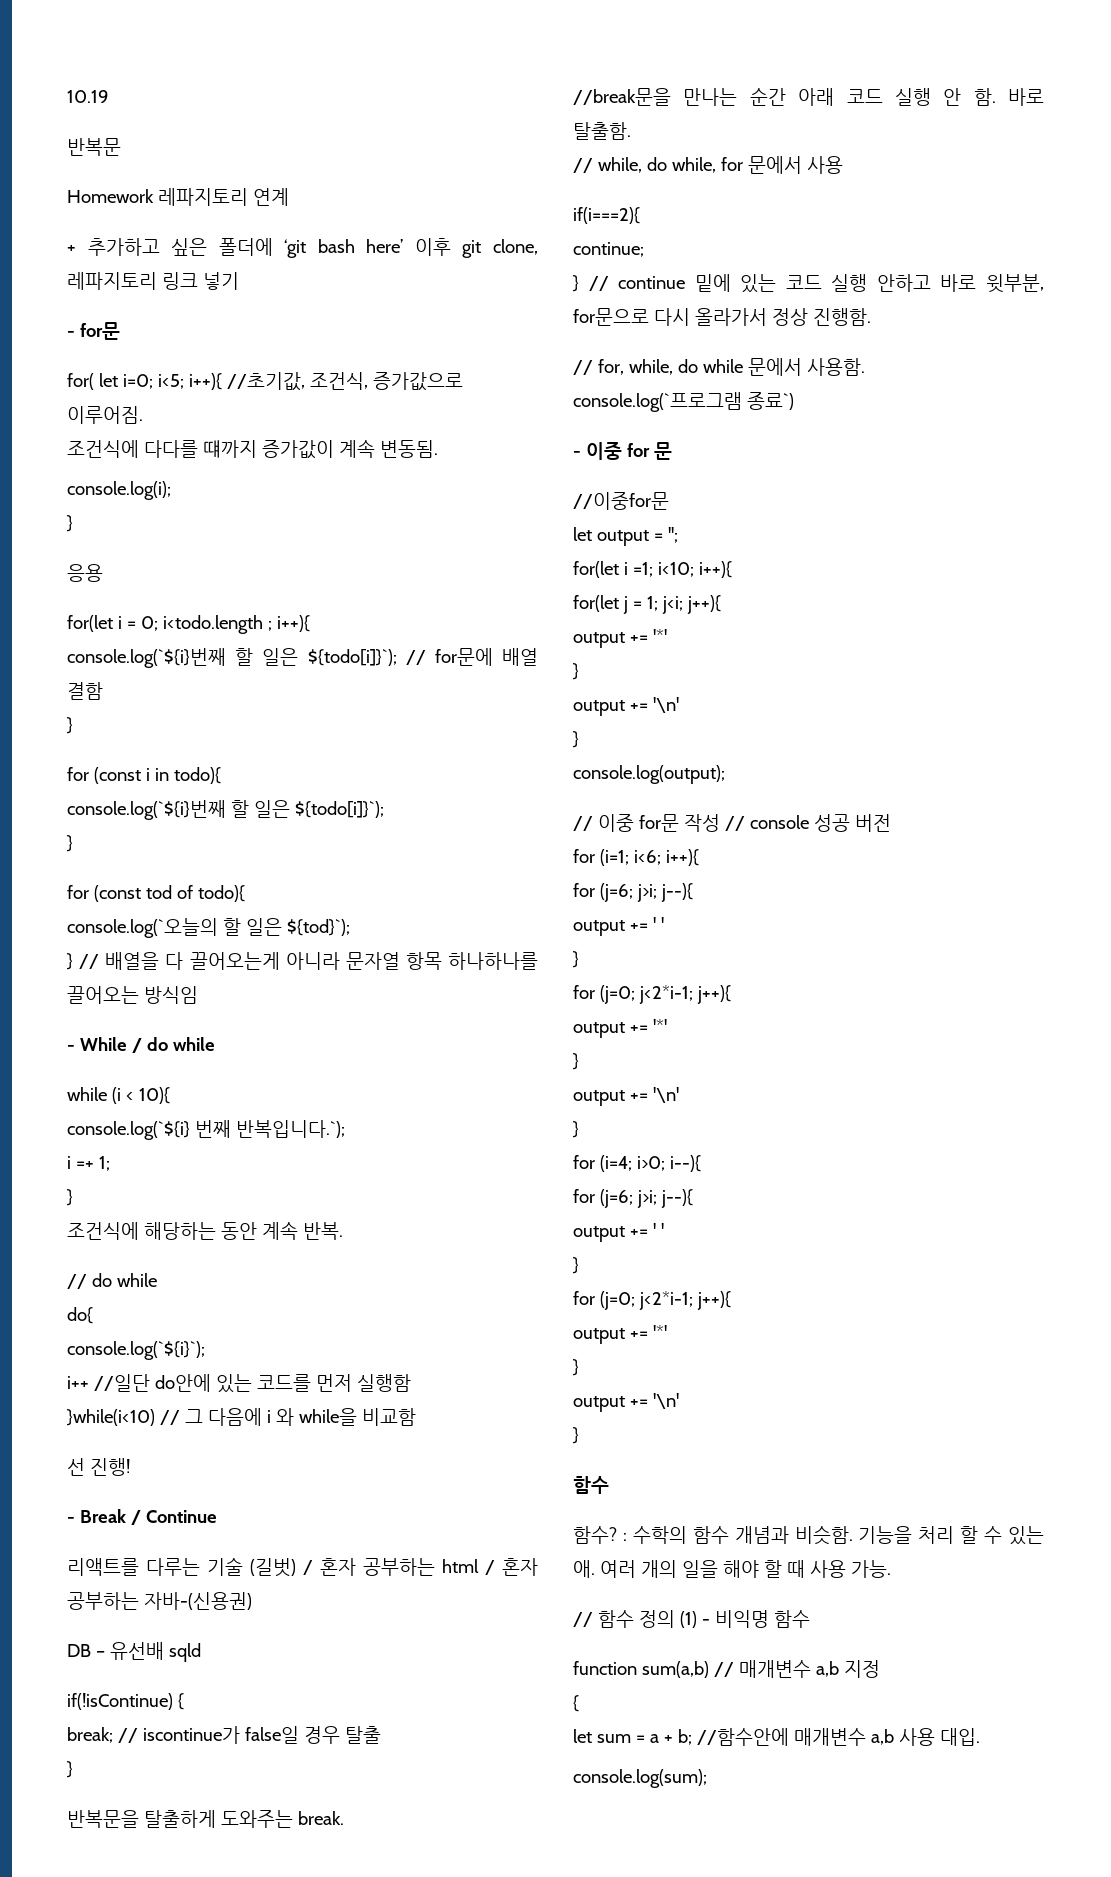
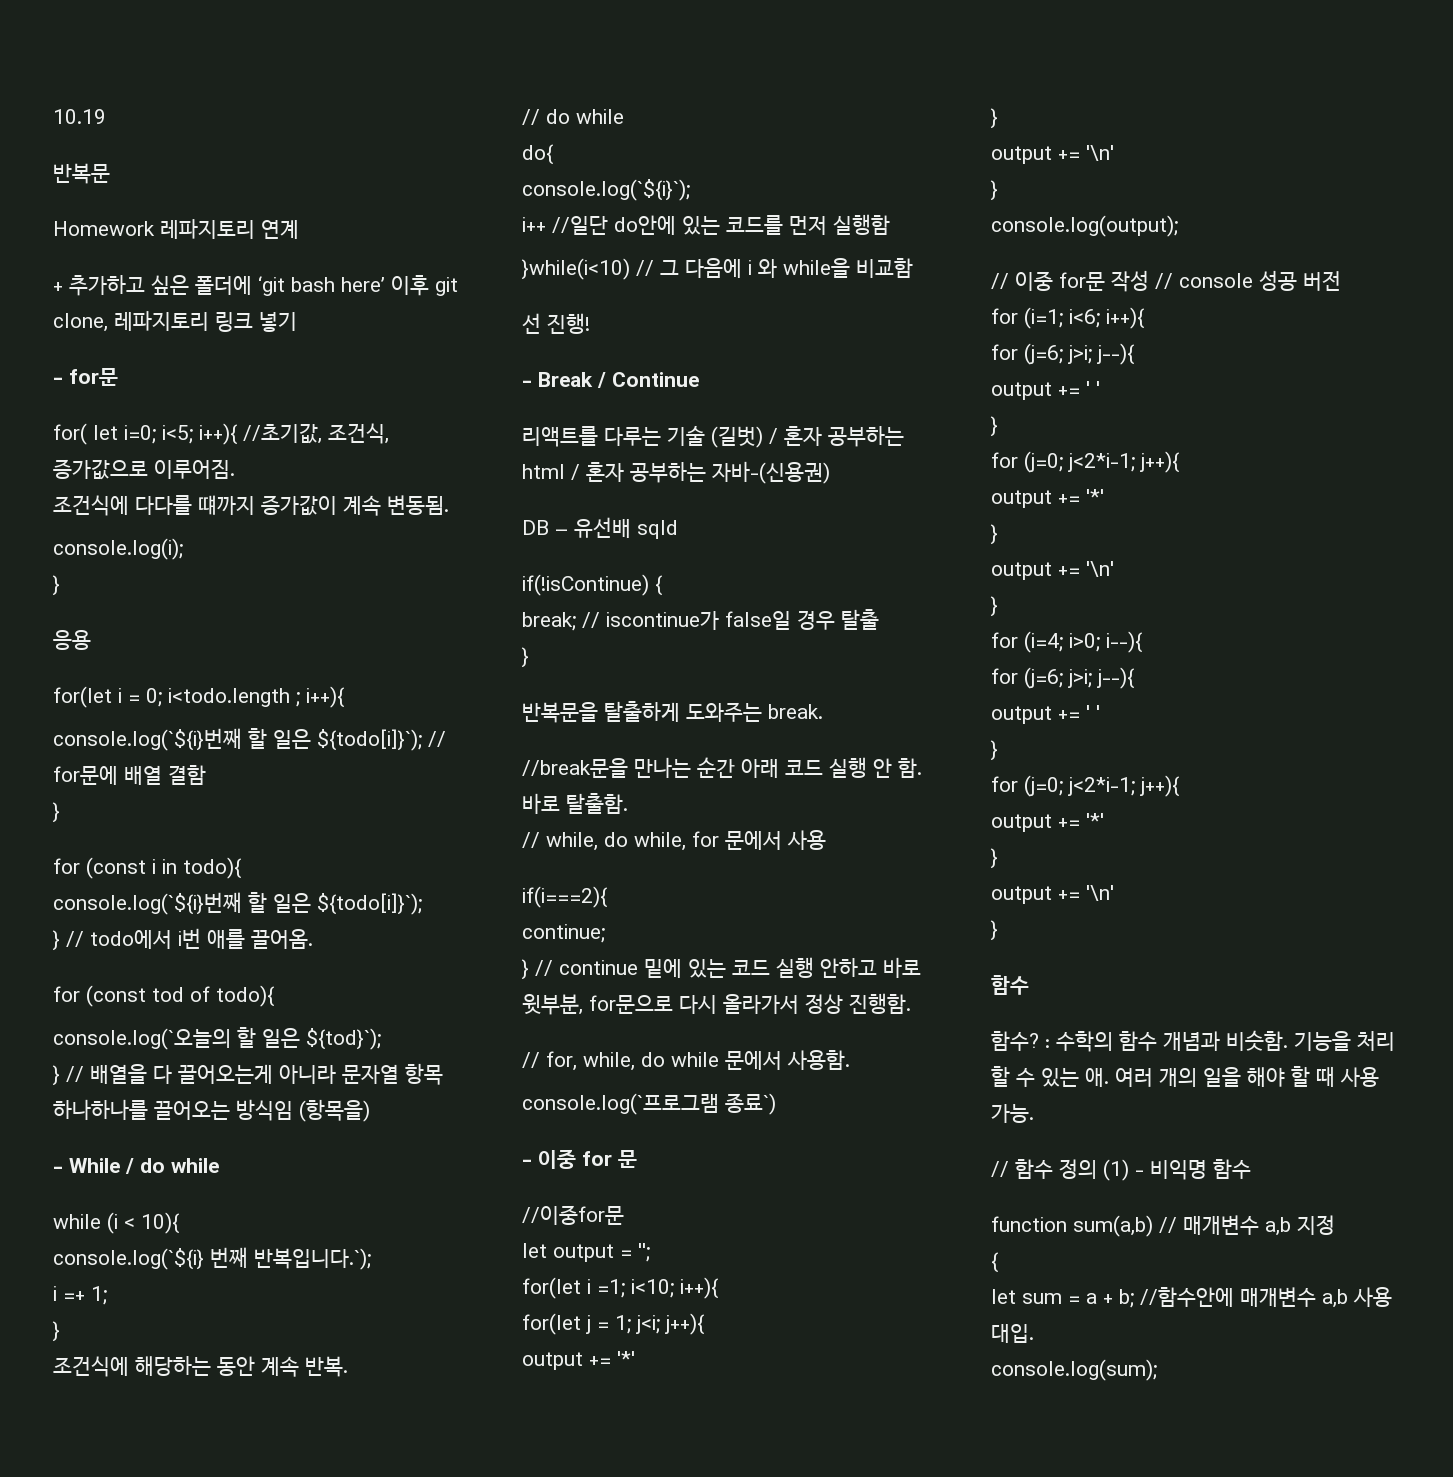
(73, 843) none -> [66,928,313,949] // todo에서 i번 애를 끌어옴.
(198, 995) none -> [299,1099,370,1122] (항목을)

